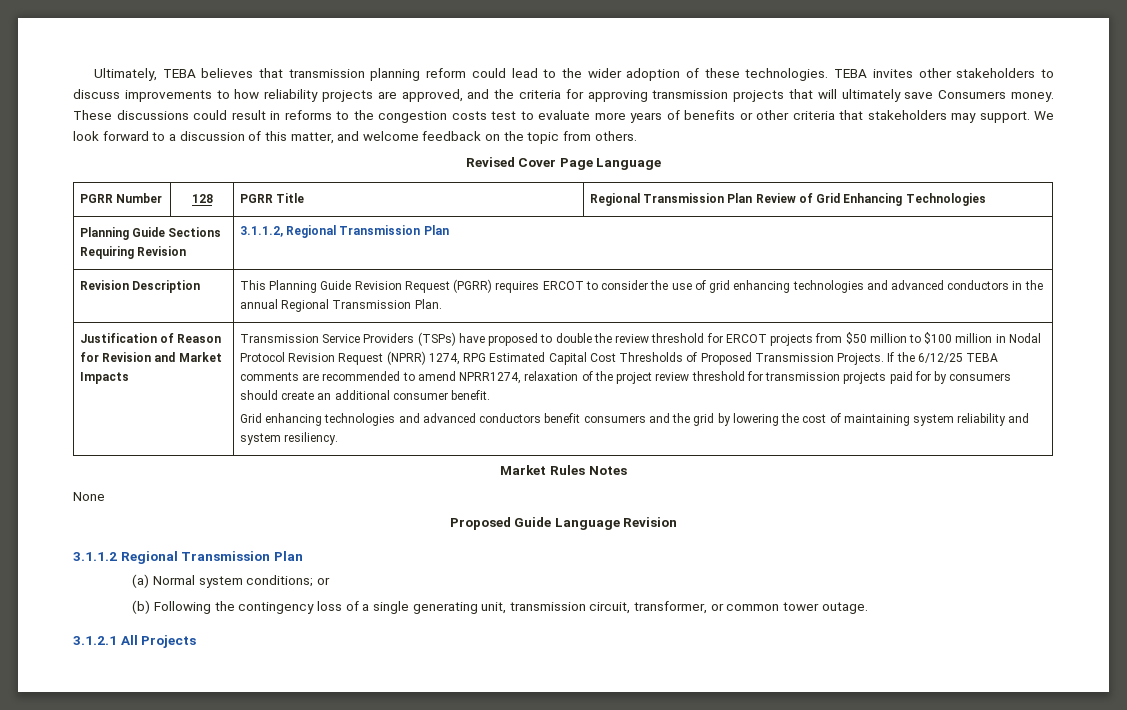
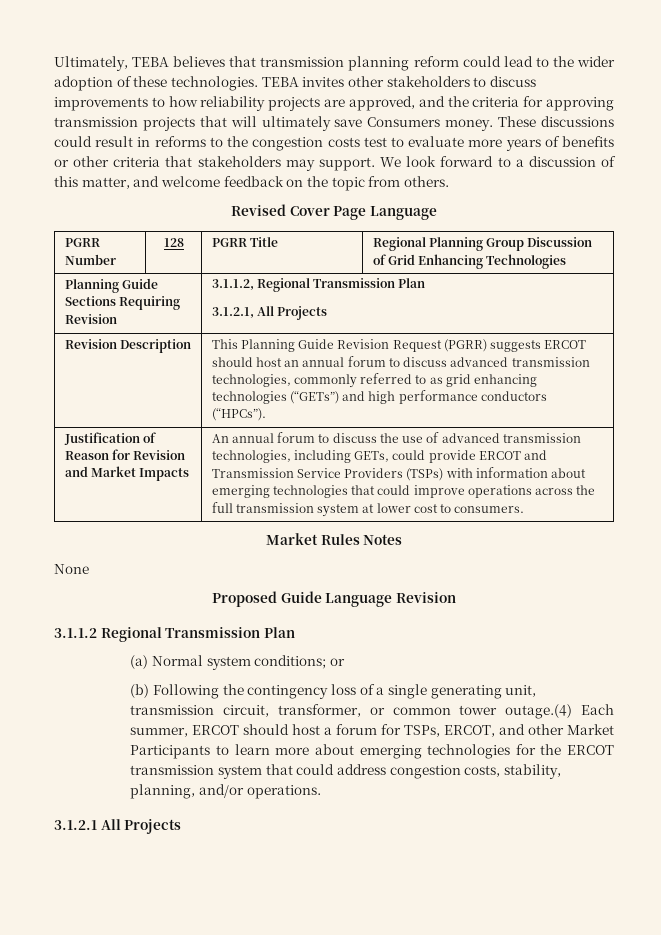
[643,193,796,203] Transmission Plan Review -> [428,237,593,251] Planning Group Discussion
(449, 230) none -> [211,306,328,320] // 3.1.2.1, All Projects
[495,280,1043,293] [239,299,442,312] requires ERCOT to consider the use of grid enhancing technologies and advanced conductors in the annual Regional Transmission Plan. -> [490,340,587,352] [211,356,590,367] [211,373,538,388] [211,390,547,404] [211,408,266,421] suggests ERCOT should host an annual forum to discuss advanced transmission technologies, commonly referred to as grid enhancing technologies (“GETs”) and high performance conductors (“HPCs”).
[239,332,1041,346] [239,351,998,365] [239,371,1012,384] [239,390,491,400] [239,413,1030,426] [239,432,339,445] Transmission Service Providers (TSPs) have proposed to double the review threshold for ERCOT projects from $50 million to $100 million in Nodal Protocol Revision Request (NPRR) 1274, RPG Estimated Capital Cost Thresholds of Proposed Transmission Projects. If the 6/12/25 TEBA comments are recommended to amend NPRR1274, relaxation of the project review threshold for transmission projects paid for by consumers should create an additional consumer benefit. // Grid enhancing technologies and advanced conductors benefit consumers and the grid by lowering the cost of maintaining system reliability and system resiliency. -> [211,432,581,443] [211,450,548,463] [211,467,587,481] [211,485,596,498] [211,502,525,517] An annual forum to discuss the use of advanced transmission technologies, including GETs, could provide ERCOT and Transmission Service Providers (TSPs) with information about emerging technologies that could improve operations across the full transmission system at lower cost to consumers.
[821,602,868,614] outage. -> [505,704,614,719] [130,724,614,737] [130,744,614,759] [130,764,561,779] [130,784,321,799] outage.(4) Each summer, ERCOT should host a forum for TSPs, ERCOT, and other Market Participants to learn more about emerging technologies for the ERCOT transmission system that could address congestion costs, stability, planning, and/or operations.

